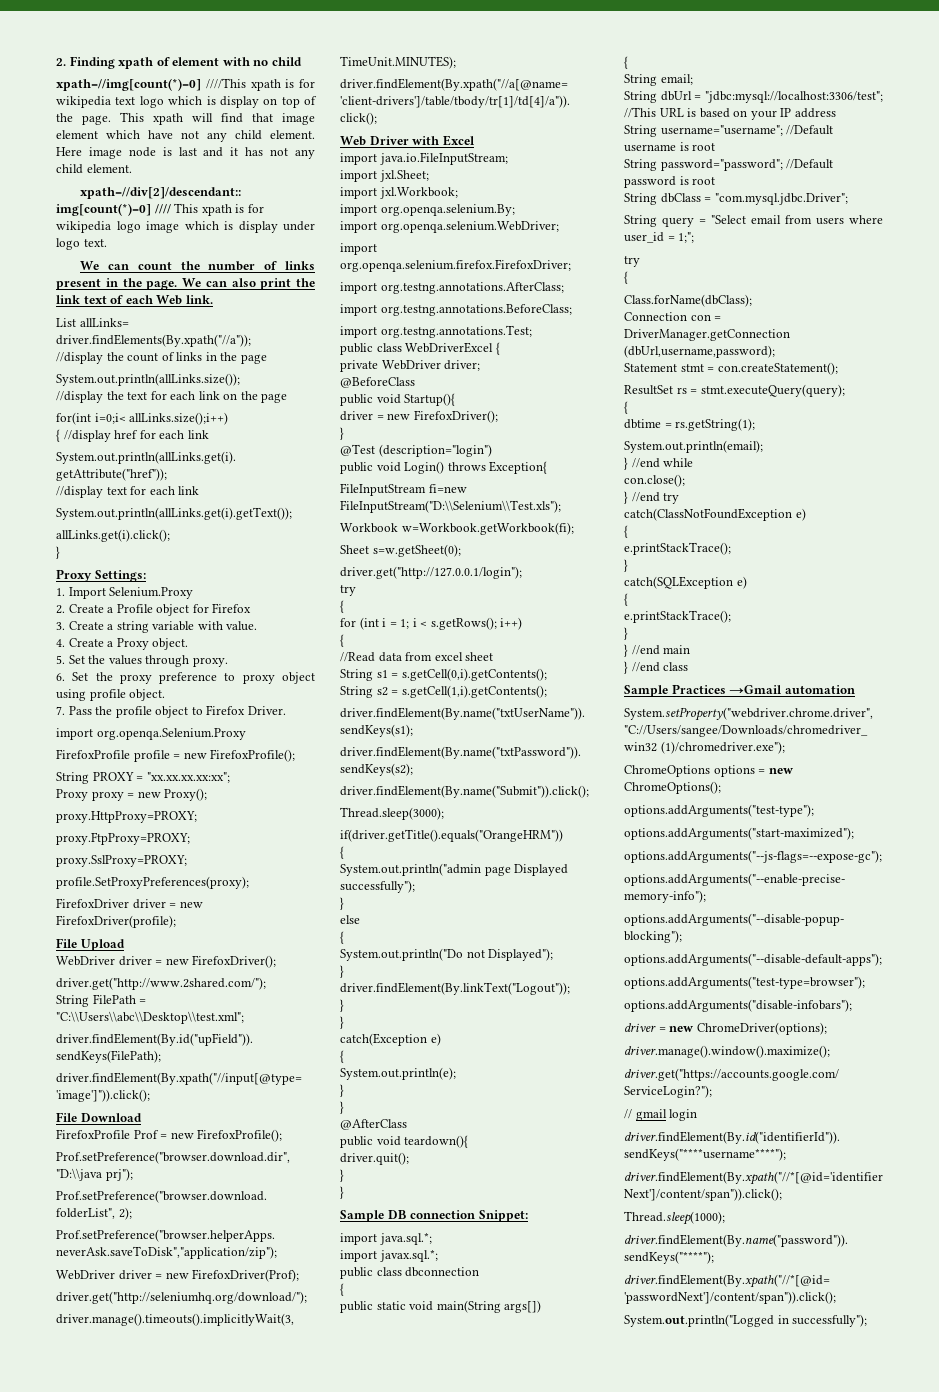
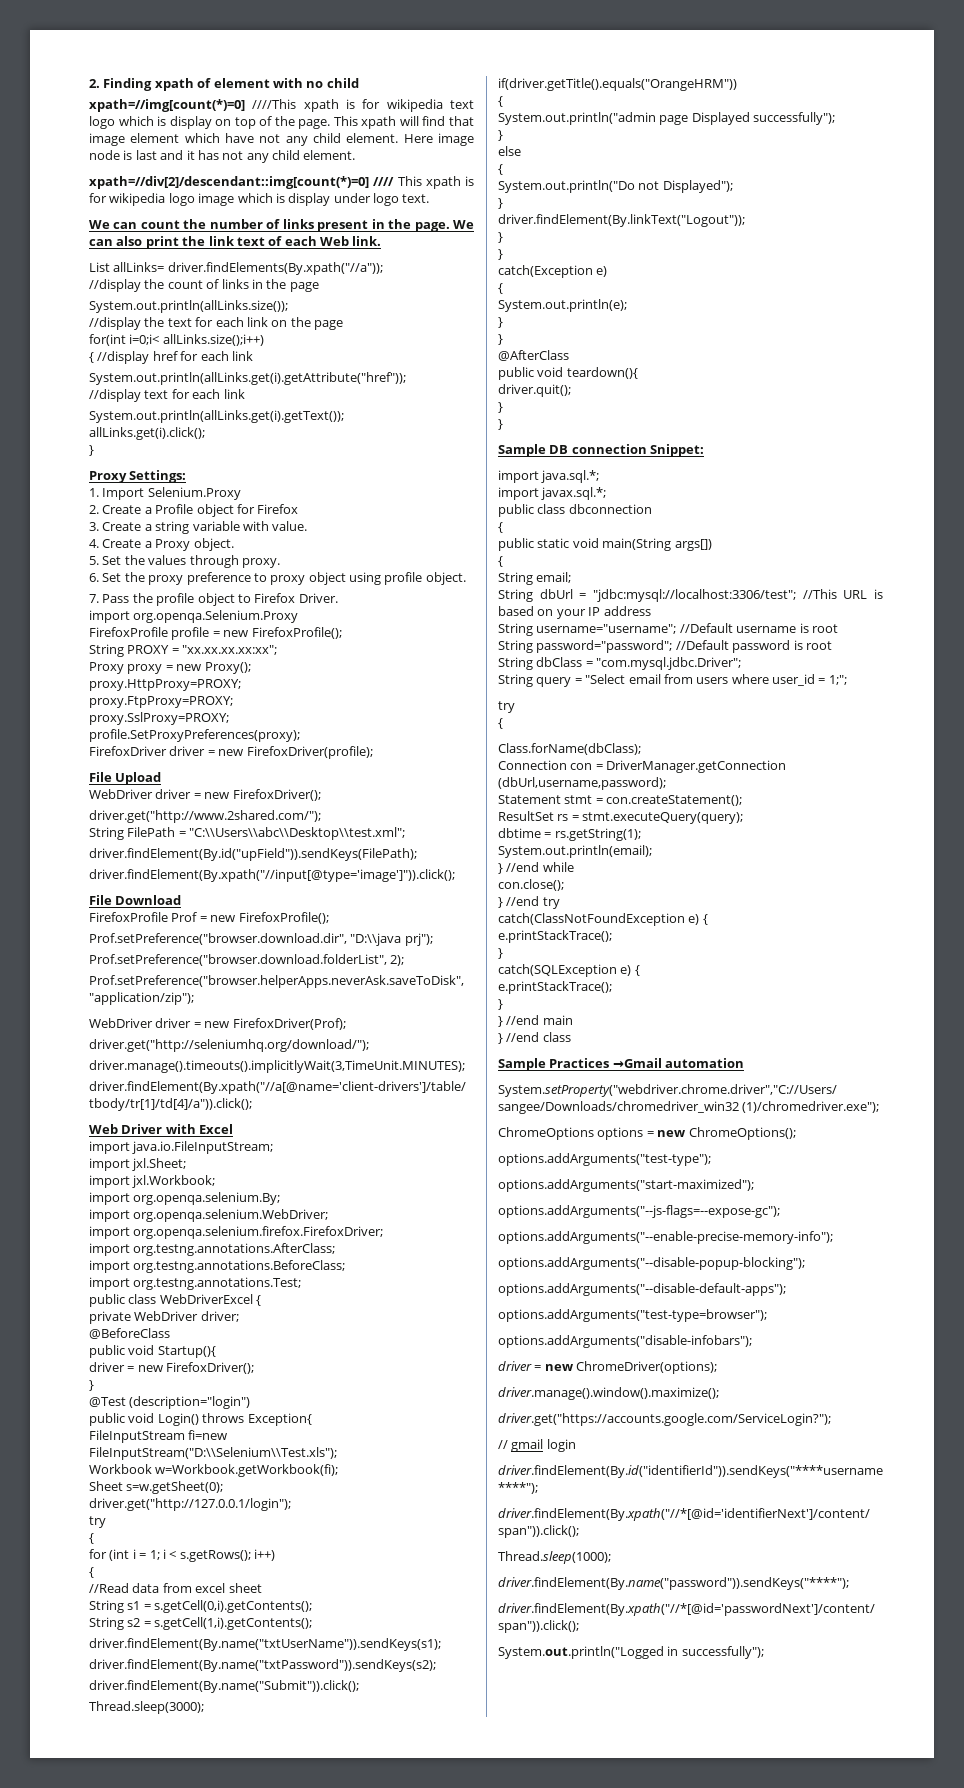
[624,401,628,414] // { -> (744, 818) none
(806, 514) // -> (700, 919) none
(747, 582) // -> (632, 970) none

